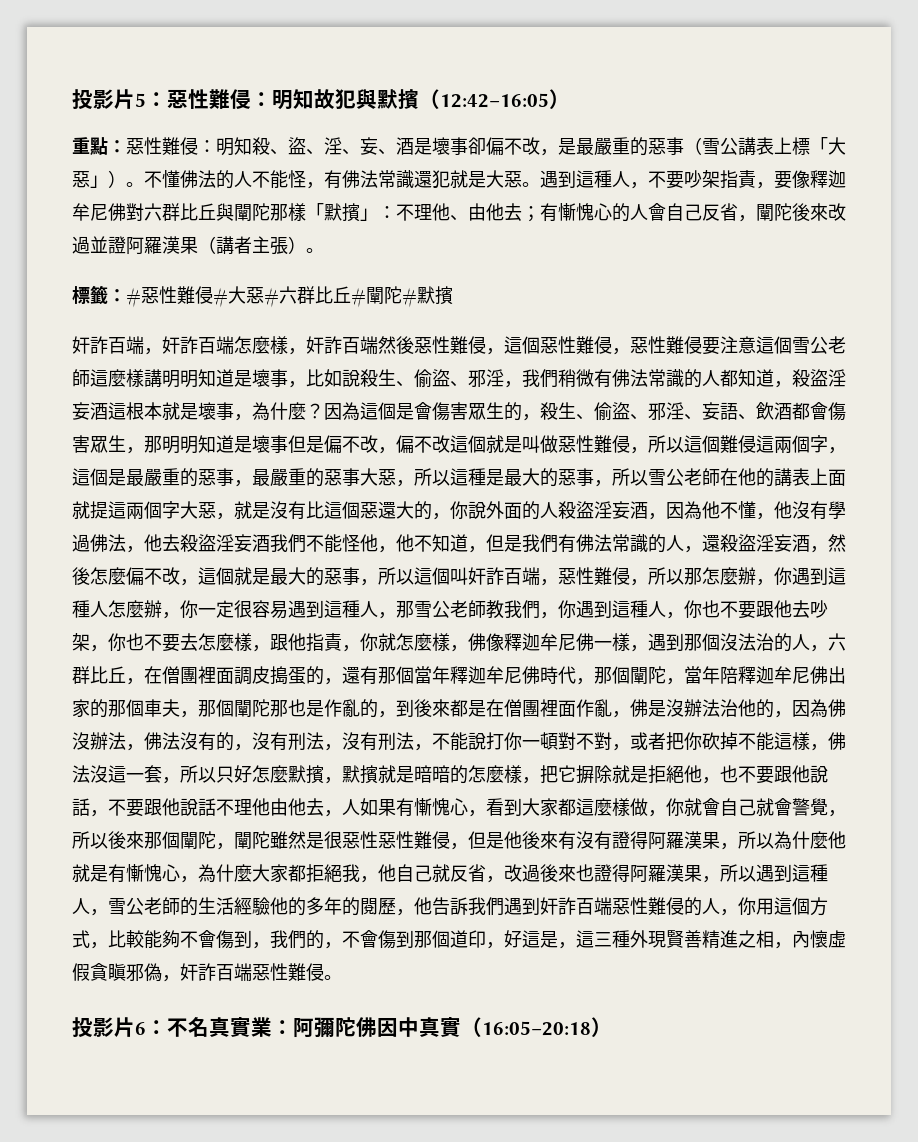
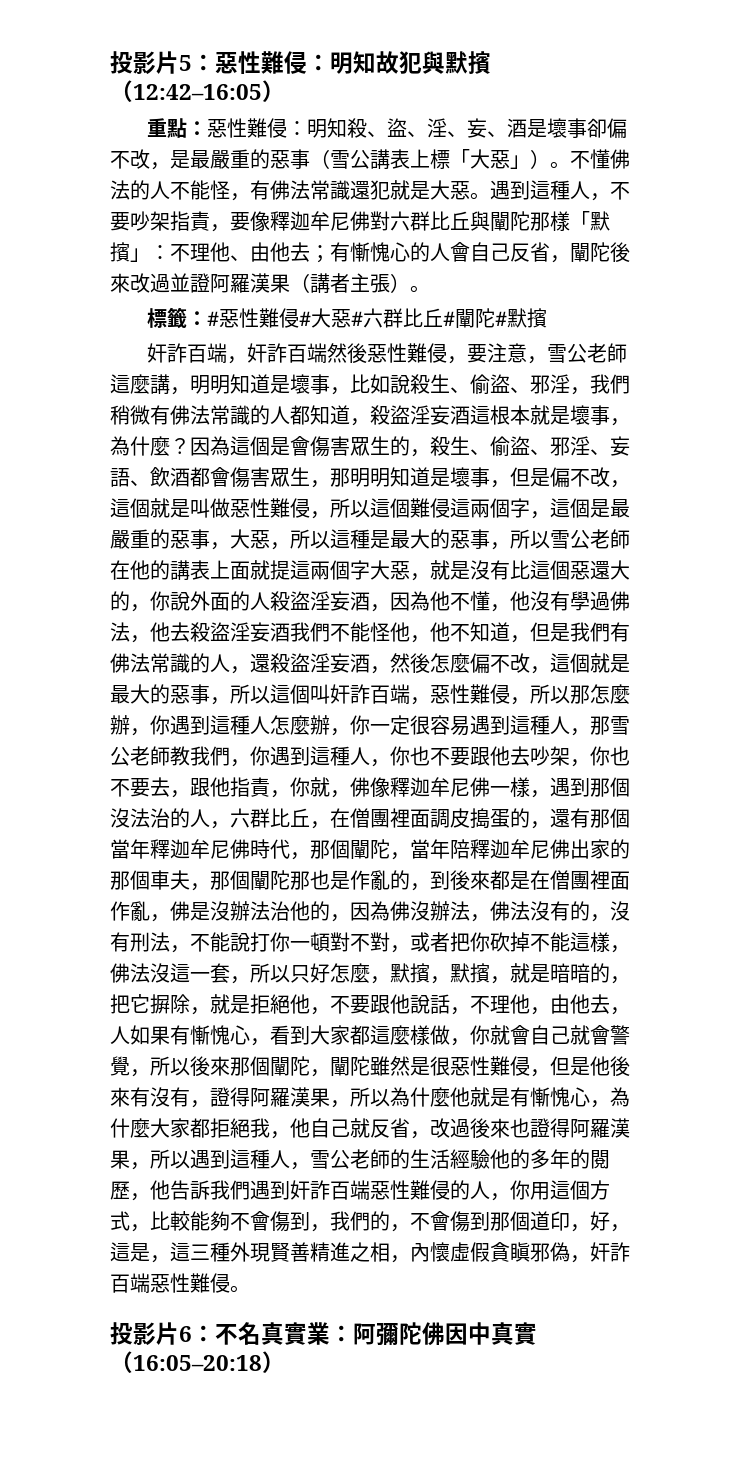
[234,336,792,355] 怎麼樣，奸詐百端然後惡性難侵，這個惡性難侵，惡性難侵要注意這個 -> [326,343,547,364] 然後惡性難侵，要注意，
[126,369,162,387] 樣講 -> [150,374,190,395] 講，
(288, 444) none -> [490,480,510,488] ，
[396,435,450,454] 偏不改 -> (630, 484) none
[252,468,360,487] 最嚴重的惡事 -> (230, 546) none
[198,633,252,651] 怎麼樣 -> (170, 787) none
[396,633,450,651] 怎麼樣 -> (330, 787) none
[342,732,432,751] 沒有刑法， -> (190, 949) none
(288, 774) none -> [370,976,390,984] ，
(378, 774) none -> [490,976,510,984] ，
[468,765,522,783] 怎麼樣 -> (610, 973) none
(612, 774) none -> [190,1007,210,1015] ，
[720,765,738,783] 也 -> (330, 1011) none
[126,798,270,817] 要跟他說話不理他 -> [490,994,550,1015] 理他，
[378,831,414,849] 惡性 -> (490, 1066) none
(612, 840) none -> [190,1100,210,1108] ，
(522, 939) none -> [610,1224,630,1232] ，

